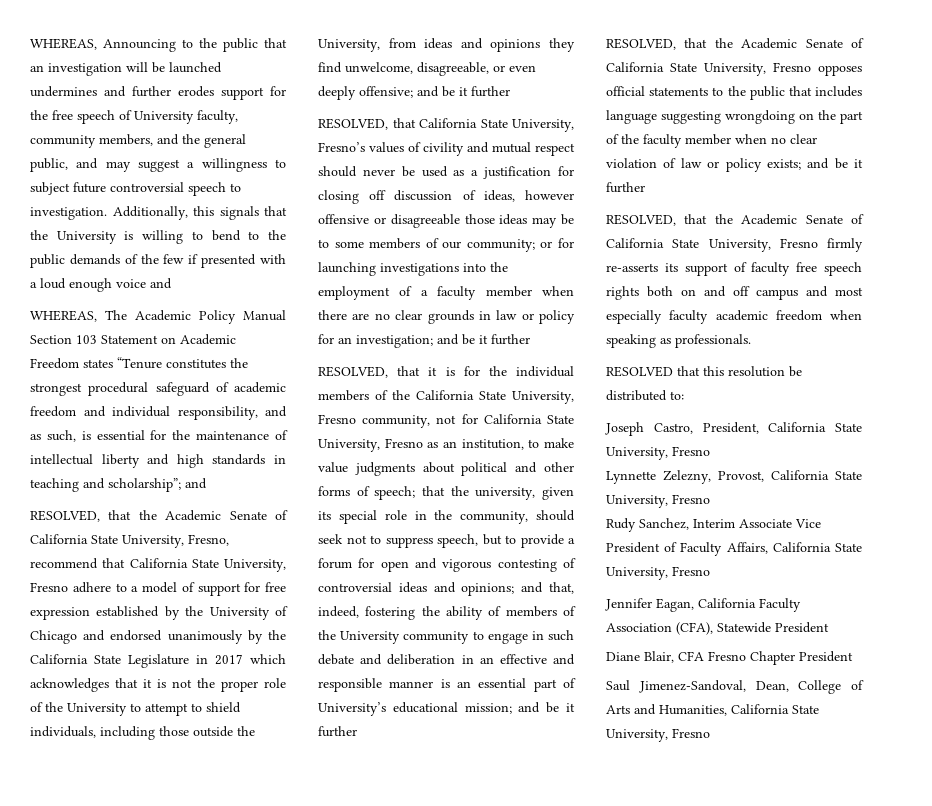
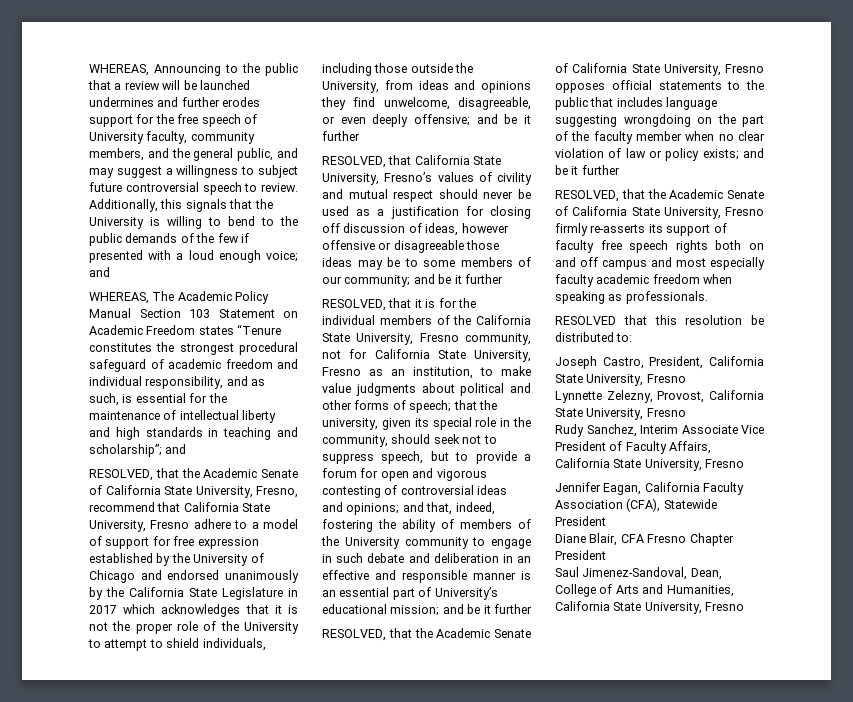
[30,63,122,76] an investigation -> [114,81,160,90] a review
[30,207,107,220] investigation. -> [261,183,298,192] review.
[116,279,146,288] voice -> [266,251,298,262] voice;
[540,238,574,248] [318,262,508,276] [318,286,574,300] [318,310,575,324] [318,334,433,348] or for launching investigations into the employment of a faculty member when there are no clear grounds in law or policy for an investigation; -> (411, 281) none

